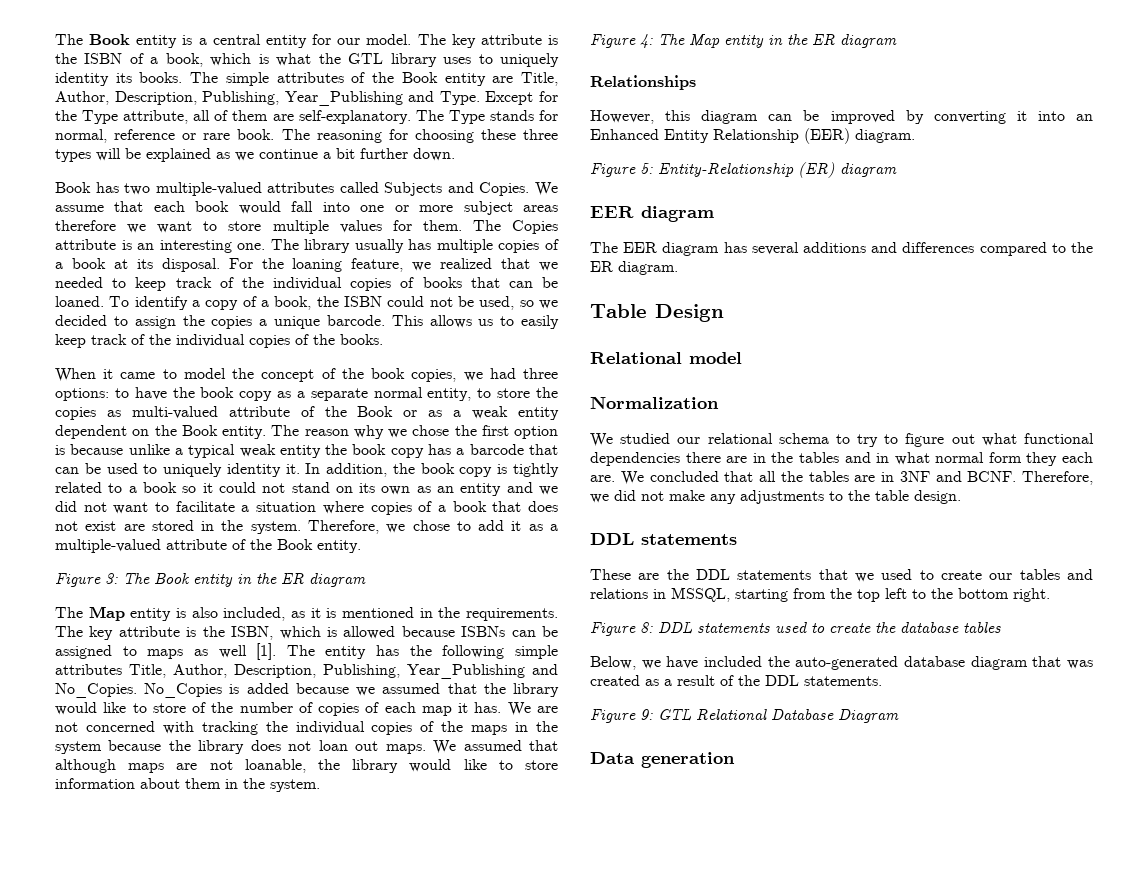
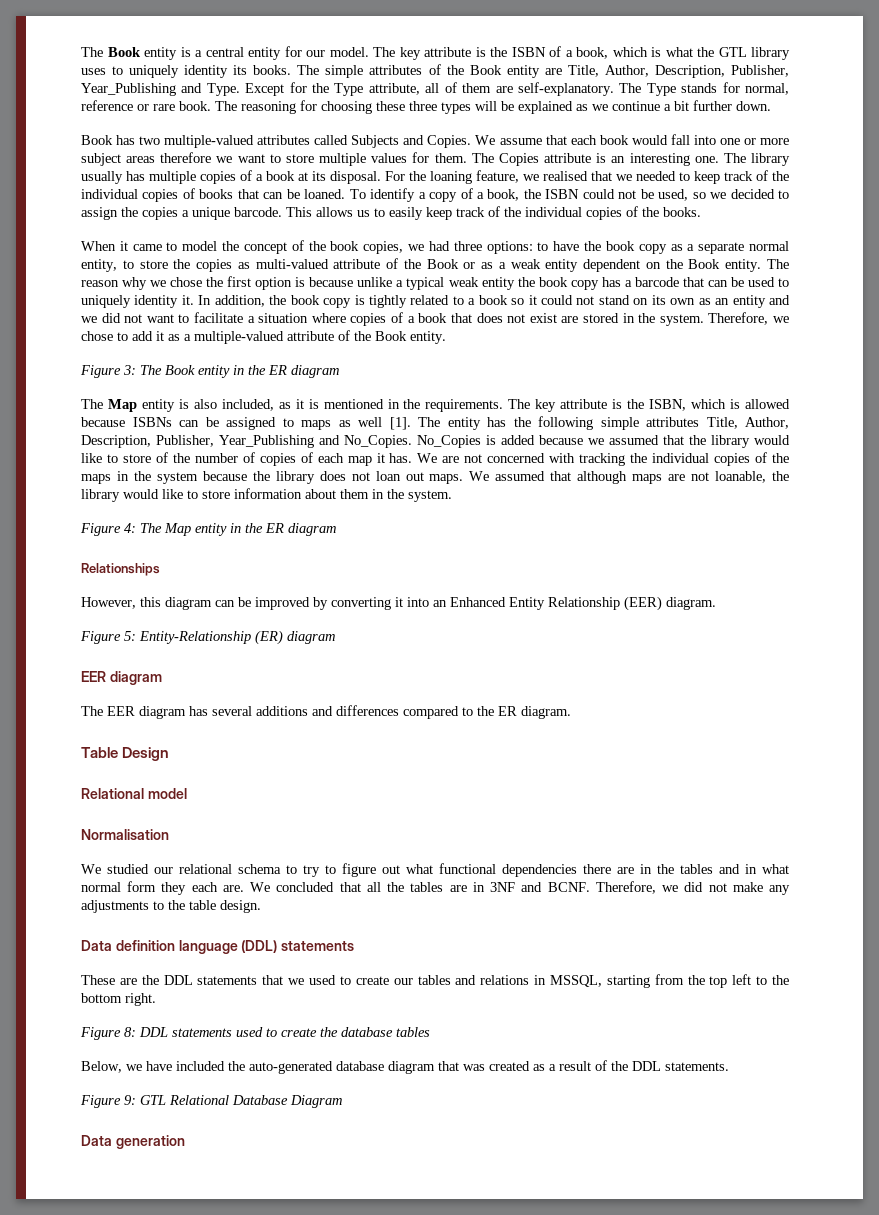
[202,91,280,105] Publishing, -> [730,65,789,77] Publisher,
[440,258,493,269] realized -> [543,171,588,181] realised
[323,664,400,678] Publishing, -> [156,435,214,447] Publisher,
[590,396,719,409] Normalization -> [81,829,169,840] Normalisation
[590,533,634,545] DDL -> [81,940,278,954] Data definition language (DDL)

